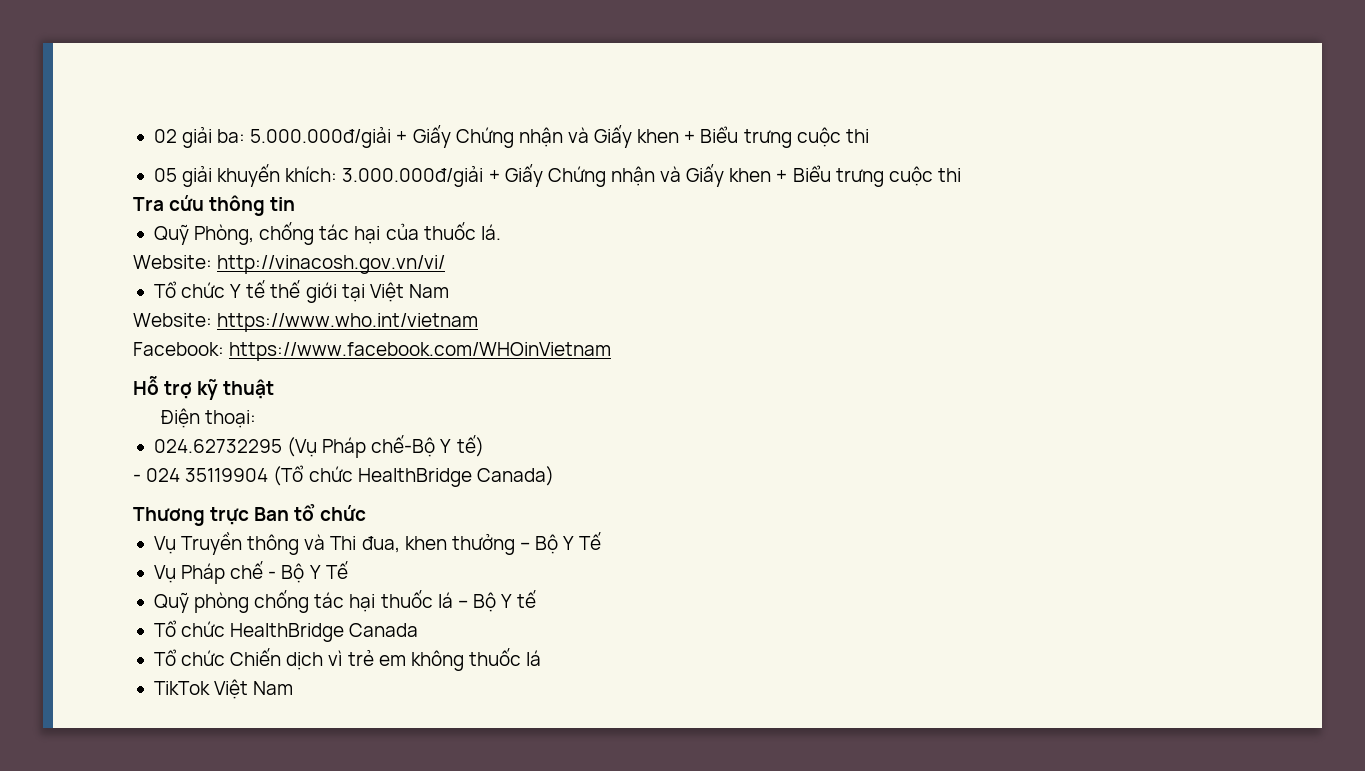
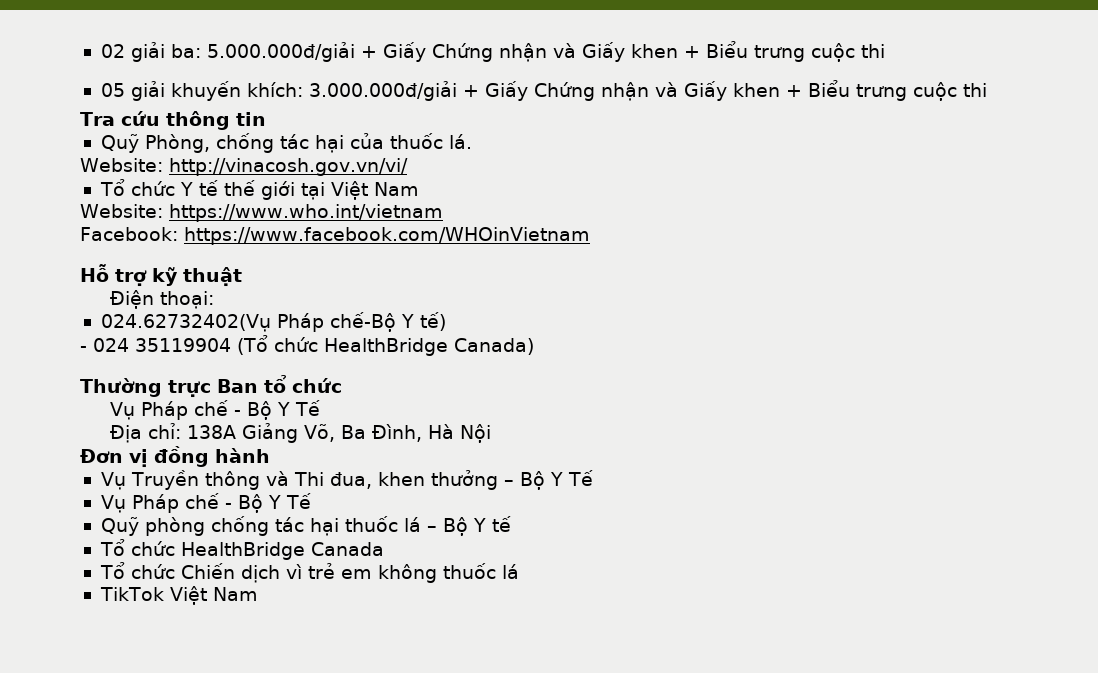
[153,437,318,457] 024.62732295 (Vụ -> [100,314,271,332] 024.62732402(Vụ
[133,507,205,526] Thương -> [80,378,162,397] Thường
(366, 513) none -> [109,400,320,420] [109,423,491,443] [80,446,270,468] // Vụ Pháp chế - Bộ Y Tế // Địa chỉ: 138A Giảng Võ, Ba Đình, Hà Nội // Đơn vị đồng hành

